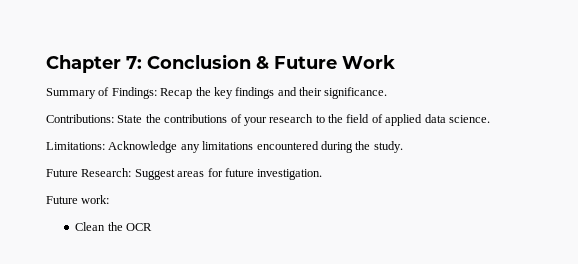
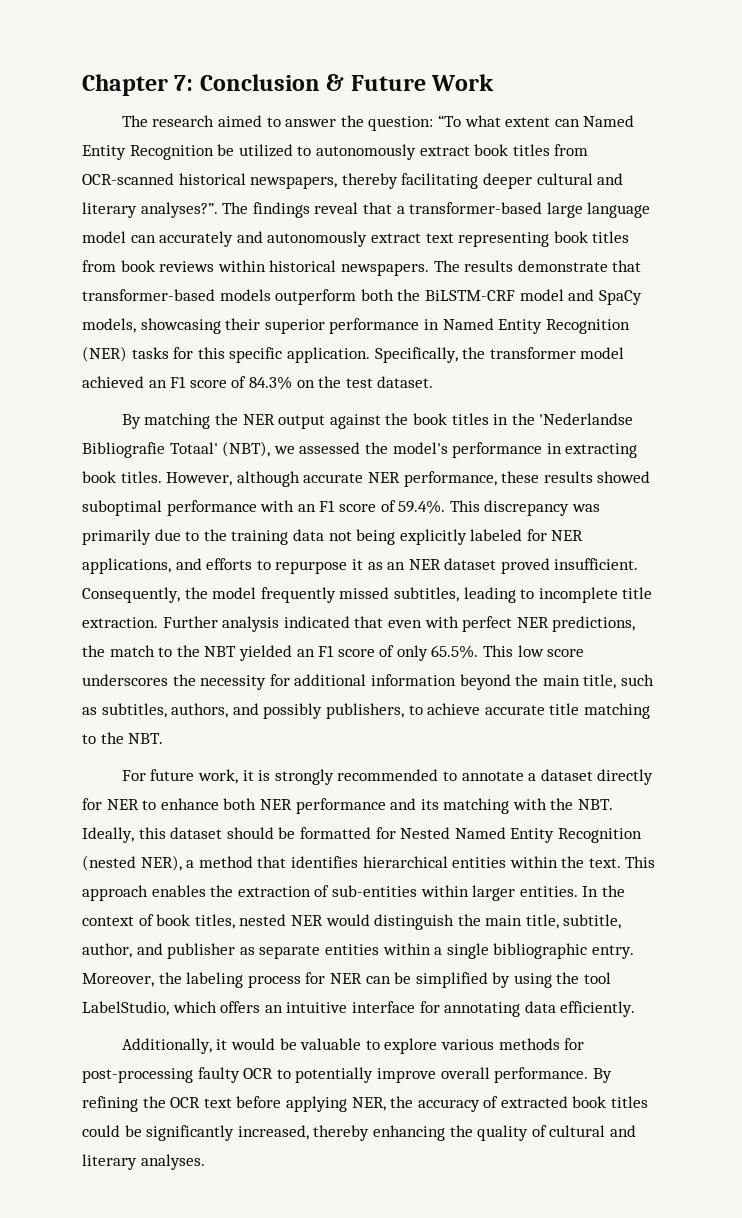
[46,87,388,99] [46,114,490,126] [46,141,403,153] [46,168,323,180] [46,195,110,204] [75,222,153,231] Summary of Findings: Recap the key findings and their significance. // Contributions: State the contributions of your research to the field of applied data science. // Limitations: Acknowledge any limitations encountered during the study. // Future Research: Suggest areas for future investigation. // Future work: // Clean the OCR -> [121,115,635,131] [82,144,589,160] [82,173,624,189] [82,202,651,218] [82,231,630,247] [82,260,642,276] [82,289,642,305] [82,318,630,334] [82,346,625,363] [82,376,434,390] [121,413,634,429] [82,441,638,458] [82,471,651,487] [82,500,600,516] [82,529,584,545] [82,558,639,574] [82,587,653,603] [82,616,636,632] [82,645,585,661] [82,674,654,690] [82,703,650,719] [82,732,164,744] [121,769,654,785] [82,798,614,814] [82,827,642,843] [82,855,656,871] [82,885,625,901] [82,914,622,930] [82,943,634,959] [82,972,612,988] [82,1001,636,1017] [121,1038,585,1054] [82,1067,612,1083] [82,1096,649,1112] [82,1125,636,1141] [82,1154,205,1170] The research aimed to answer the question: “To what extent can Named Entity Recognition be utilized to autonomously extract book titles from OCR-scanned historical newspapers, thereby facilitating deeper cultural and literary analyses?”. The findings reveal that a transformer-based large language model can accurately and autonomously extract text representing book titles from book reviews within historical newspapers. The results demonstrate that transformer-based models outperform both the BiLSTM-CRF model and SpaCy models, showcasing their superior performance in Named Entity Recognition (NER) tasks for this specific application. Specifically, the transformer model achieved an F1 score of 84.3% on the test dataset. // By matching the NER output against the book titles in the 'Nederlandse Bibliografie Totaal' (NBT), we assessed the model's performance in extracting book titles. However, although accurate NER performance, these results showed suboptimal performance with an F1 score of 59.4%. This discrepancy was primarily due to the training data not being explicitly labeled for NER applications, and efforts to repurpose it as an NER dataset proved insufficient. Consequently, the model frequently missed subtitles, leading to incomplete title extraction. Further analysis indicated that even with perfect NER predictions, the match to the NBT yielded an F1 score of only 65.5%. This low score underscores the necessity for additional information beyond the main title, such as subtitles, authors, and possibly publishers, to achieve accurate title matching to the NBT. // For future work, it is strongly recommended to annotate a dataset directly for NER to enhance both NER performance and its matching with the NBT. Ideally, this dataset should be formatted for Nested Named Entity Recognition (nested NER), a method that identifies hierarchical entities within the text. This approach enables the extraction of sub-entities within larger entities. In the context of book titles, nested NER would distinguish the main title, subtitle, author, and publisher as separate entities within a single bibliographic entry. Moreover, the labeling process for NER can be simplified by using the tool LabelStudio, which offers an intuitive interface for annotating data efficiently. // Additionally, it would be valuable to explore various methods for post-processing faulty OCR to potentially improve overall performance. By refining the OCR text before applying NER, the accuracy of extracted book titles could be significantly increased, thereby enhancing the quality of cultural and literary analyses.

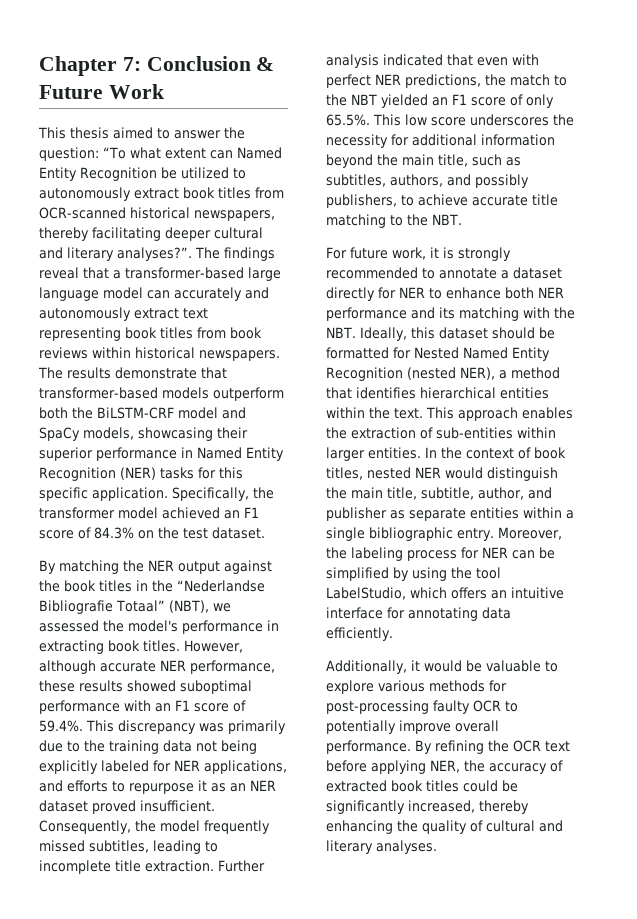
[121,115,215,127] The research -> [38,127,109,139] This thesis
[539,413,634,425] [82,442,218,458] 'Nederlandse Bibliografie Totaal' -> [177,580,265,592] [39,600,165,614] “Nederlandse Bibliografie Totaal”

